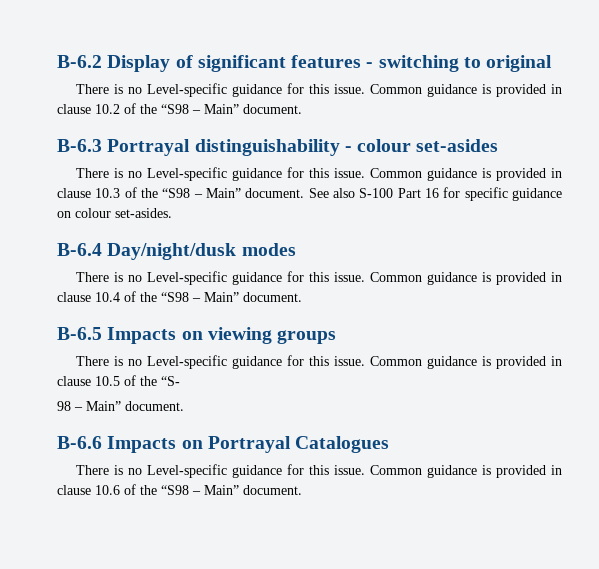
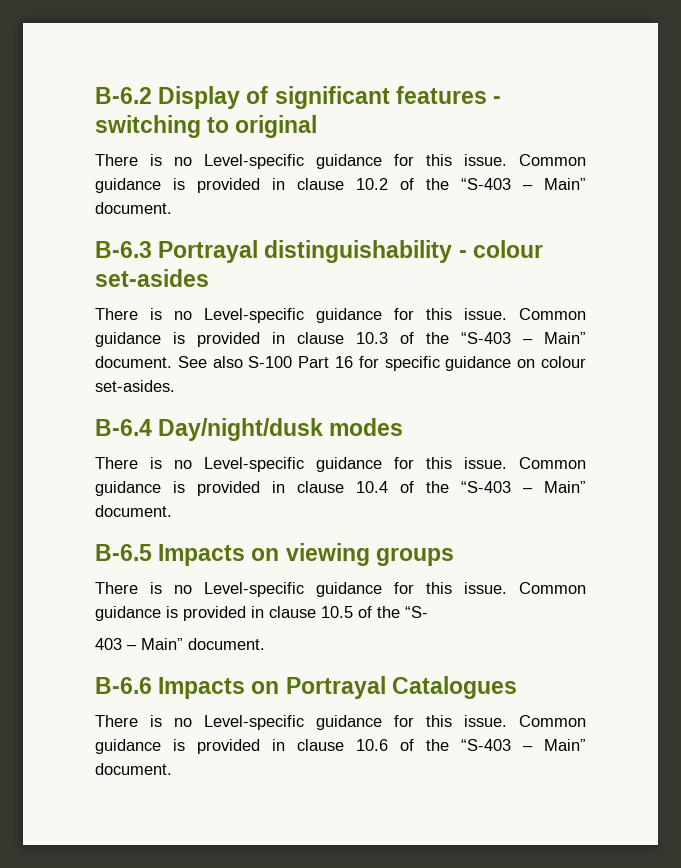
[161,104,189,114] “S98 -> [461,178,511,190] “S-403
[162,188,191,198] “S98 -> [461,332,511,344] “S-403
[161,292,189,302] “S98 -> [461,481,511,493] “S-403
[57,401,71,411] 98 -> [95,638,122,650] 403
[161,485,189,495] “S98 -> [461,739,511,751] “S-403

